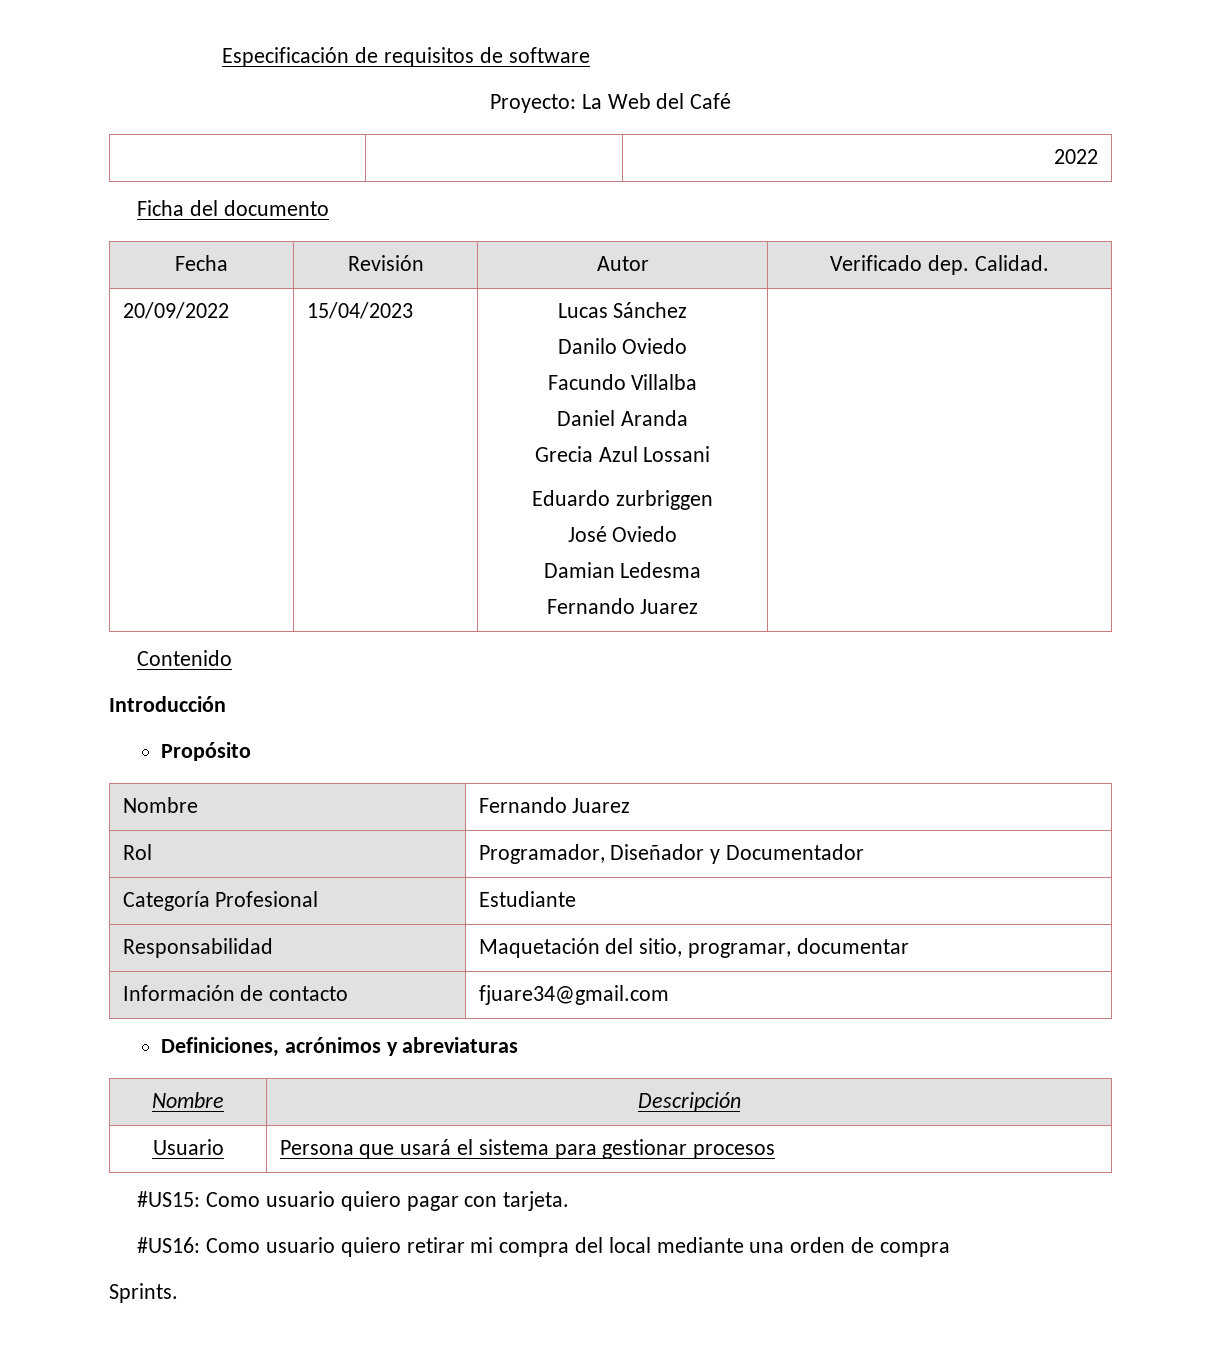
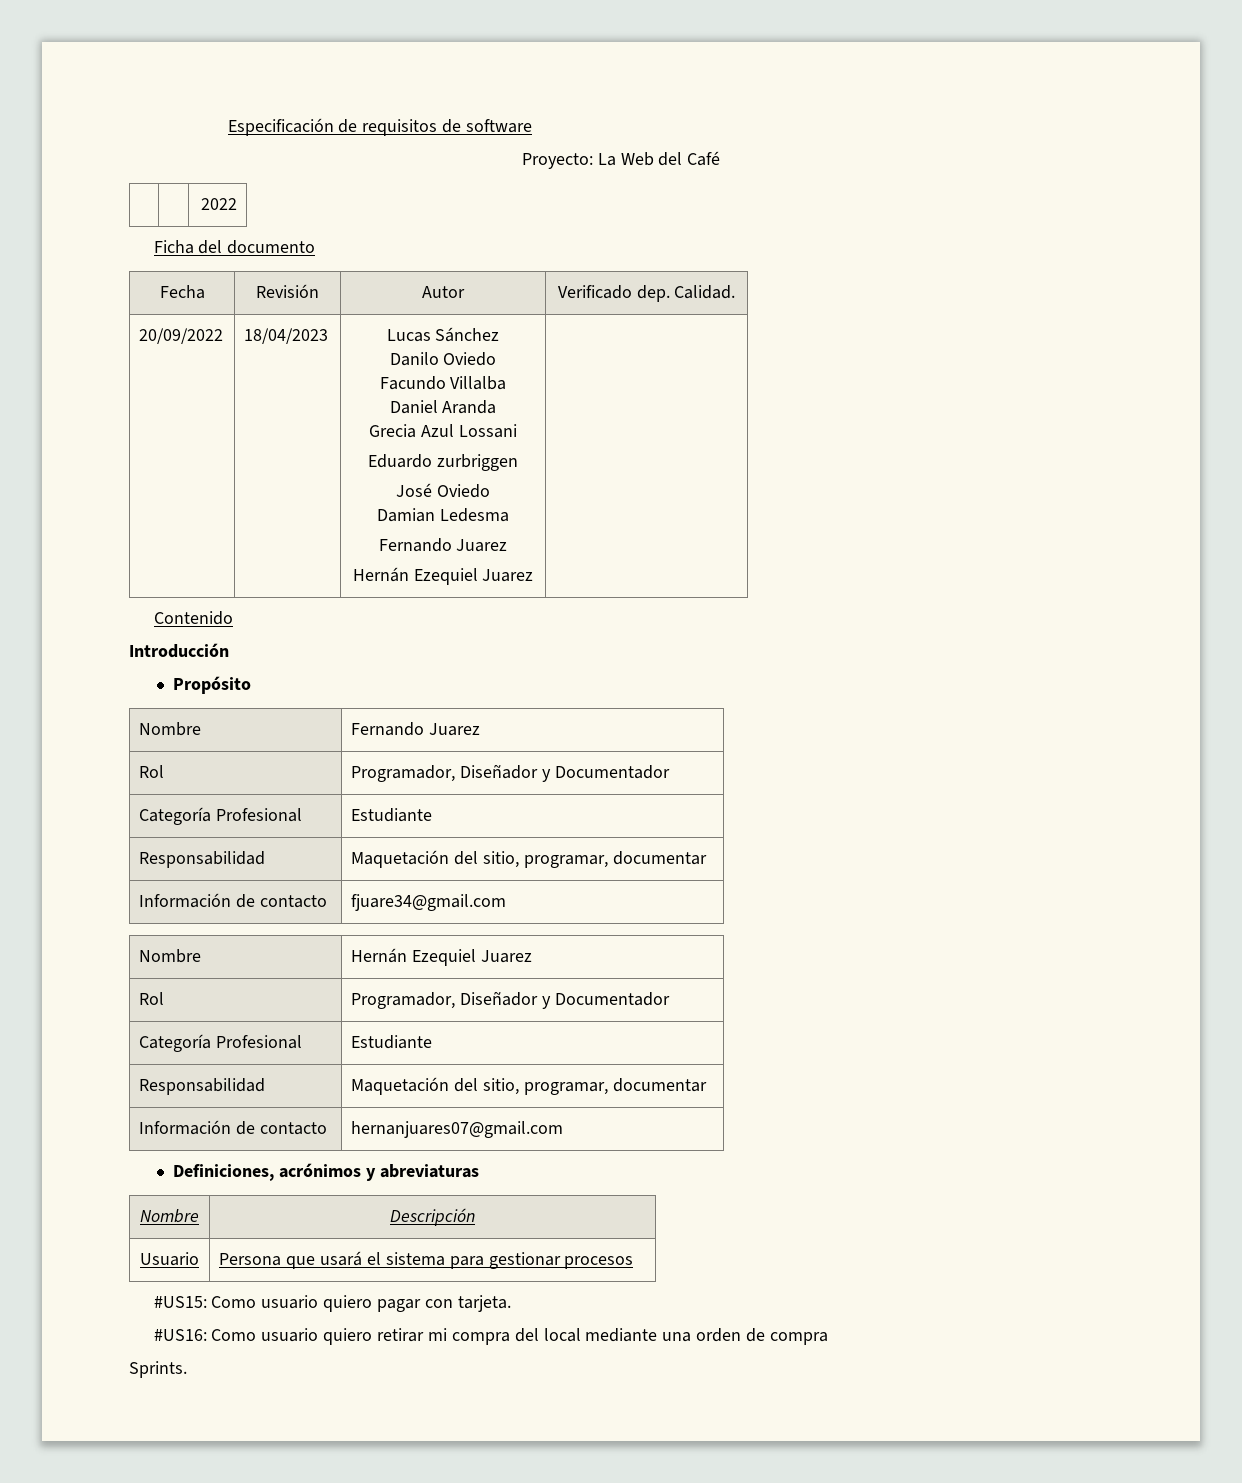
[306,302,413,319] 15/04/2023 -> [244,328,329,344] 18/04/2023
(699, 606) none -> [352,567,534,585] // Hernán Ezequiel Juarez
(669, 995) none -> [139,949,202,963] [351,948,533,966] [139,992,165,1005] [351,991,670,1009] [139,1034,303,1052] [351,1035,433,1049] [139,1078,266,1095] [351,1077,707,1095] [139,1120,328,1135] [351,1121,564,1138] // Nombre | Hernán Ezequiel Juarez // Rol | Programador, Diseñador y Documentador // Categoría Profesional | Estudiante // Responsabilidad | Maquetación del sitio, programar, documentar // Información de contacto | hernanjuares07@gmail.com

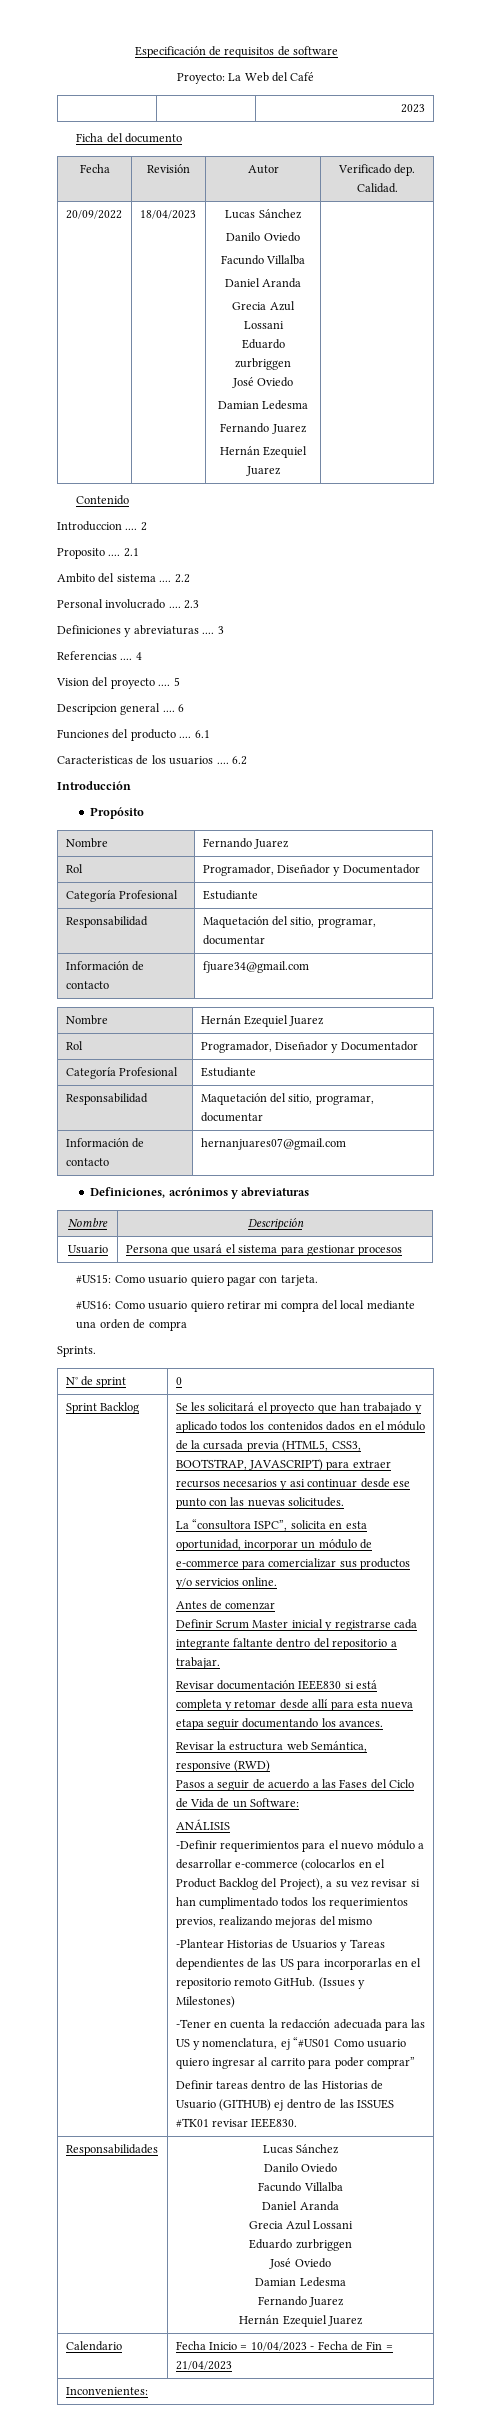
[200,198,237,210] 2022 -> [401,104,426,113] 2023
(233, 618) none -> [57,521,147,531] [57,548,139,559] [57,573,190,583] [57,599,200,609] [57,625,224,637] [57,651,142,660] [56,677,180,689] [57,703,185,715] [57,729,210,741] [57,755,247,765] // Introduccion .... 2 // Proposito .... 2.1 // Ambito del sistema .... 2.2 // Personal involucrado .... 2.3 // Definiciones y abreviaturas .... 3 // Referencias .... 4 // Vision del proyecto .... 5 // Descripcion general .... 6 // Funciones del producto .... 6.1 // Caracteristicas de los usuarios .... 6.2
(187, 1369) none -> [65,1376,127,1388] [175,1377,182,1385] [65,1402,140,1414] [175,1402,422,1414] [175,1421,426,1433] [175,1440,361,1452] [175,1459,391,1471] [175,1478,410,1490] [175,1497,345,1509] [175,1519,367,1531] [175,1539,373,1551] [175,1558,411,1570] [175,1577,278,1589] [175,1600,276,1610] [175,1619,417,1631] [175,1638,397,1650] [175,1657,220,1669] [175,1680,378,1690] [175,1699,414,1711] [175,1718,384,1730] [175,1741,368,1752] [175,1760,271,1772] [175,1779,415,1791] [175,1798,300,1808] [175,1819,230,1830] [175,1840,424,1852] [175,1859,386,1871] [175,1878,420,1890] [175,1897,409,1909] [175,1916,373,1928] [175,1939,385,1951] [175,1958,422,1970] [175,1977,366,1989] [175,1996,235,2008] [175,2019,426,2031] [175,2037,406,2050] [175,2057,415,2069] [175,2080,383,2090] [175,2099,394,2111] [175,2118,298,2128] [65,2144,158,2156] [262,2144,340,2154] [263,2163,338,2173] [258,2182,343,2192] [262,2201,339,2211] [248,2220,354,2230] [249,2239,352,2251] [269,2258,331,2269] [255,2277,346,2287] [257,2296,345,2307] [239,2315,363,2327] [65,2341,122,2351] [175,2341,393,2351] [175,2361,232,2370] [65,2387,148,2395] // N° de sprint | 0 // Sprint Backlog | Se les solicitará el proyecto que han trabajado y aplicado todos los contenidos dados en el módulo de la cursada previa (HTML5, CSS3, BOOTSTRAP, JAVASCRIPT) para extraer recursos necesarios y asi continuar desde ese punto con las nuevas solicitudes. // La “consultora ISPC”, solicita en esta oportunidad, incorporar un módulo de e-commerce para comercializar sus productos y/o servicios online. // Antes de comenzar // Definir Scrum Master inicial y registrarse cada integrante faltante dentro del repositorio a trabajar. // Revisar documentación IEEE830 si está completa y retomar desde allí para esta nueva etapa seguir documentando los avances. // Revisar la estructura web Semántica, responsive (RWD) // Pasos a seguir de acuerdo a las Fases del Ciclo de Vida de un Software: // ANÁLISIS // -Definir requerimientos para el nuevo módulo a desarrollar e-commerce (colocarlos en el Product Backlog del Project), a su vez revisar si han cumplimentado todos los requerimientos previos, realizando mejoras del mismo // -Plantear Historias de Usuarios y Tareas dependientes de las US para incorporarlas en el repositorio remoto GitHub. (Issues y Milestones) // -Tener en cuenta la redacción adecuada para las US y nomenclatura, ej “#US01 Como usuario quiero ingresar al carrito para poder comprar” // Definir tareas dentro de las Historias de Usuario (GITHUB) ej dentro de las ISSUES #TK01 revisar IEEE830. // Responsabilidades | Lucas Sánchez // Danilo Oviedo // Facundo Villalba // Daniel Aranda // Grecia Azul Lossani // Eduardo zurbriggen // José Oviedo // Damian Ledesma // Fernando Juarez // Hernán Ezequiel Juarez // Calendario | Fecha Inicio = 10/04/2023 - Fecha de Fin = 21/04/2023 // Inconvenientes:

